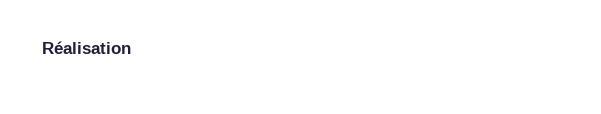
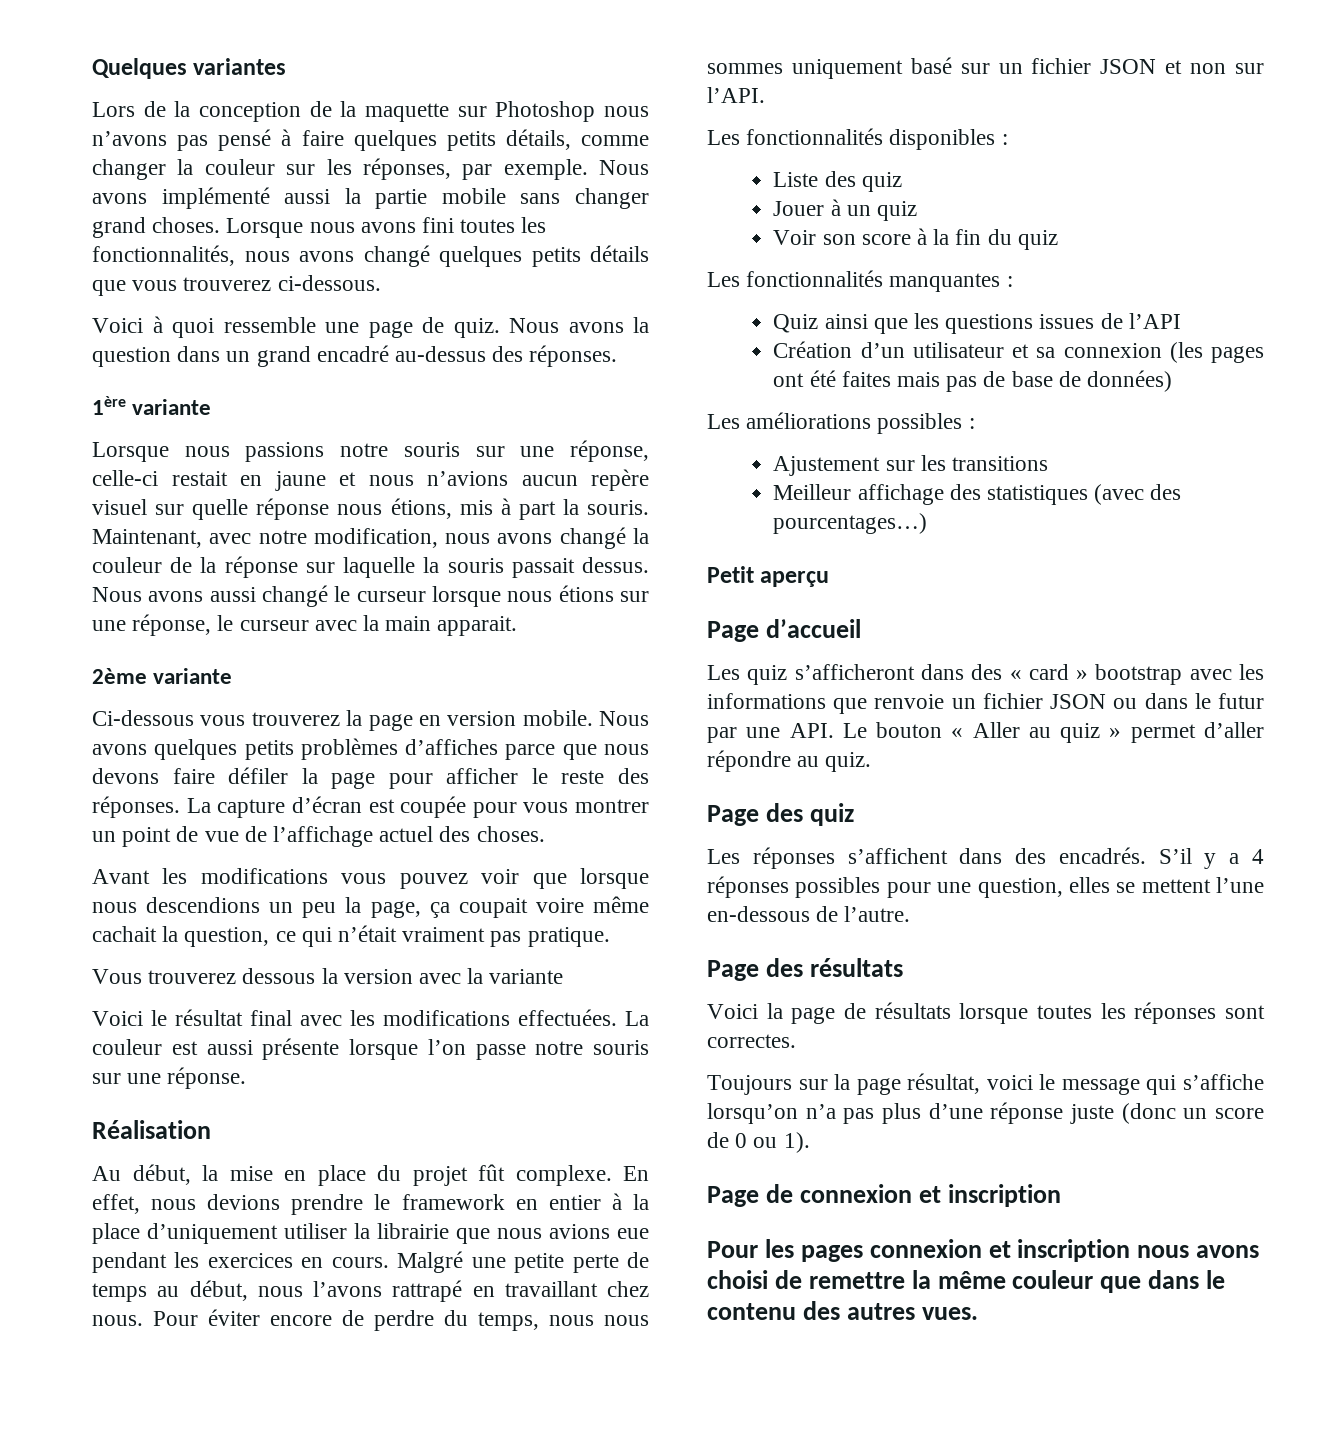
[42,41,131,54] Réalisation -> [92,58,287,79] [92,101,649,122] [92,129,649,151] [92,158,649,180] [92,187,649,209] [92,217,547,238] [92,245,649,267] [92,275,381,296] [92,316,649,338] [92,345,618,367] [92,396,212,415] [92,440,649,462] [92,469,649,491] [92,498,650,520] [92,527,649,549] [92,556,649,578] [92,585,649,607] [92,614,518,636] [92,668,233,684] [92,710,649,731] [92,738,649,760] [92,767,649,789] [92,796,649,818] [92,826,545,847] [92,868,649,889] [92,896,649,918] [92,925,610,947] [92,968,564,984] [92,1009,649,1026] [92,1038,649,1060] [92,1067,247,1089] [92,1120,211,1139] [92,1164,649,1186] [92,1193,649,1215] [92,1223,649,1244] [92,1251,650,1273] [92,1280,649,1302] [92,1309,649,1331] [707,57,1264,79] [707,87,765,103] [707,128,1008,150] [773,171,902,192] [773,199,917,221] [773,228,1058,250] [707,270,1013,292] [773,313,1181,334] [773,341,1264,363] [773,370,1173,392] [707,412,975,434] [773,455,1048,476] [773,484,1182,505] [773,513,928,534] [707,566,830,587] [707,619,861,642] [707,664,1264,685] [707,693,1264,714] [707,722,1264,743] [707,750,872,772] [707,803,854,826] [707,847,1264,869] [707,876,1264,898] [707,906,911,922] [707,958,903,981] [707,1002,1265,1024] [707,1034,796,1048] [707,1073,1264,1095] [707,1102,1264,1124] [707,1132,810,1153] [707,1184,1061,1207] [707,1239,1260,1262] [707,1270,1226,1293] [707,1301,978,1320] Quelques variantes // Lors de la conception de la maquette sur Photoshop nous n’avons pas pensé à faire quelques petits détails, comme changer la couleur sur les réponses, par exemple. Nous avons implémenté aussi la partie mobile sans changer grand choses. Lorsque nous avons fini toutes les fonctionnalités, nous avons changé quelques petits détails que vous trouverez ci-dessous. // Voici à quoi ressemble une page de quiz. Nous avons la question dans un grand encadré au-dessus des réponses. // 1ère variante // Lorsque nous passions notre souris sur une réponse, celle-ci restait en jaune et nous n’avions aucun repère visuel sur quelle réponse nous étions, mis à part la souris. Maintenant, avec notre modification, nous avons changé la couleur de la réponse sur laquelle la souris passait dessus. Nous avons aussi changé le curseur lorsque nous étions sur une réponse, le curseur avec la main apparait. // 2ème variante // Ci-dessous vous trouverez la page en version mobile. Nous avons quelques petits problèmes d’affiches parce que nous devons faire défiler la page pour afficher le reste des réponses. La capture d’écran est coupée pour vous montrer un point de vue de l’affichage actuel des choses. // Avant les modifications vous pouvez voir que lorsque nous descendions un peu la page, ça coupait voire même cachait la question, ce qui n’était vraiment pas pratique. // Vous trouverez dessous la version avec la variante // Voici le résultat final avec les modifications effectuées. La couleur est aussi présente lorsque l’on passe notre souris sur une réponse. // Réalisation // Au début, la mise en place du projet fût complexe. En effet, nous devions prendre le framework en entier à la place d’uniquement utiliser la librairie que nous avions eue pendant les exercices en cours. Malgré une petite perte de temps au début, nous l’avons rattrapé en travaillant chez nous. Pour éviter encore de perdre du temps, nous nous sommes uniquement basé sur un fichier JSON et non sur l’API. // Les fonctionnalités disponibles : // Liste des quiz // Jouer à un quiz // Voir son score à la fin du quiz // Les fonctionnalités manquantes : // Quiz ainsi que les questions issues de l’API // Création d’un utilisateur et sa connexion (les pages ont été faites mais pas de base de données) // Les améliorations possibles : // Ajustement sur les transitions // Meilleur affichage des statistiques (avec des pourcentages…) // Petit aperçu // Page d’accueil // Les quiz s’afficheront dans des « card » bootstrap avec les informations que renvoie un fichier JSON ou dans le futur par une API. Le bouton « Aller au quiz » permet d’aller répondre au quiz. // Page des quiz // Les réponses s’affichent dans des encadrés. S’il y a 4 réponses possibles pour une question, elles se mettent l’une en-dessous de l’autre. // Page des résultats // Voici la page de résultats lorsque toutes les réponses sont correctes. // Toujours sur la page résultat, voici le message qui s’affiche lorsqu’on n’a pas plus d’une réponse juste (donc un score de 0 ou 1). // Page de connexion et inscription // Pour les pages connexion et inscription nous avons choisi de remettre la même couleur que dans le contenu des autres vues.

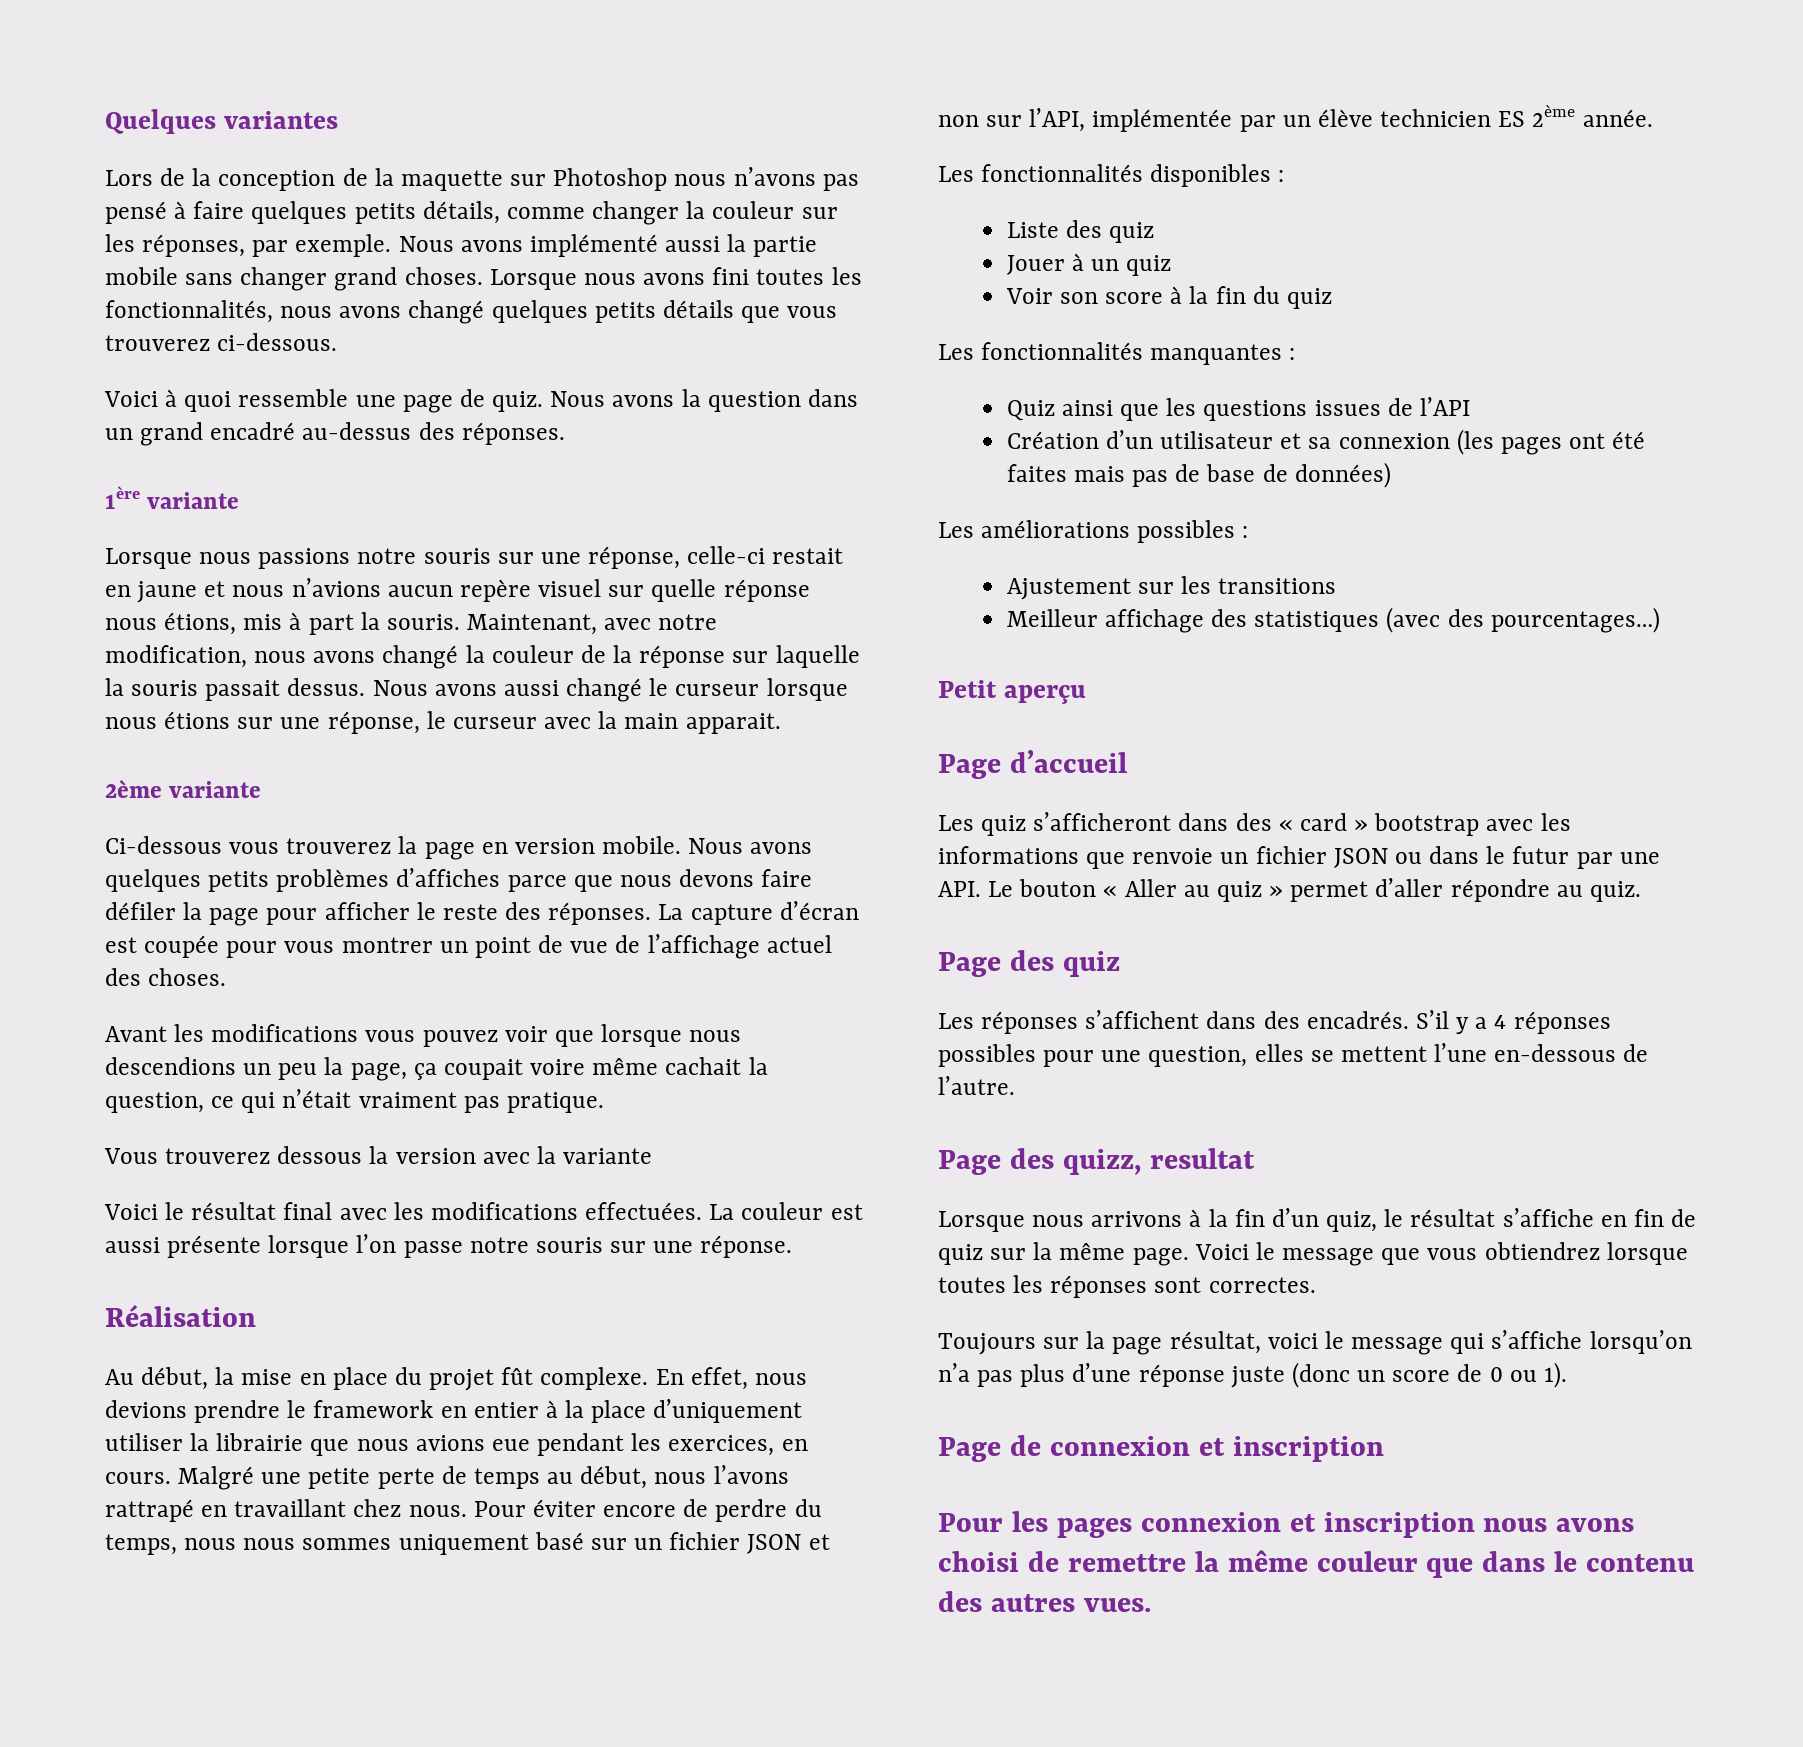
[207,1253,293,1268] exercices -> [668,1435,775,1456] exercices,
[707,87,765,103] l’API. -> [1029,104,1653,132] l’API, implémentée par un élève technicien ES 2ème année.
[809,958,903,977] [707,1002,951,1024] résultats // Voici la page de résultats -> [1062,1148,1255,1175] [938,1208,1697,1232] [938,1242,1600,1266] quizz, resultat // Lorsque nous arrivons à la fin d’un quiz, le résultat s’affiche en fin de quiz sur la même page. Voici le message que vous obtiendrez

